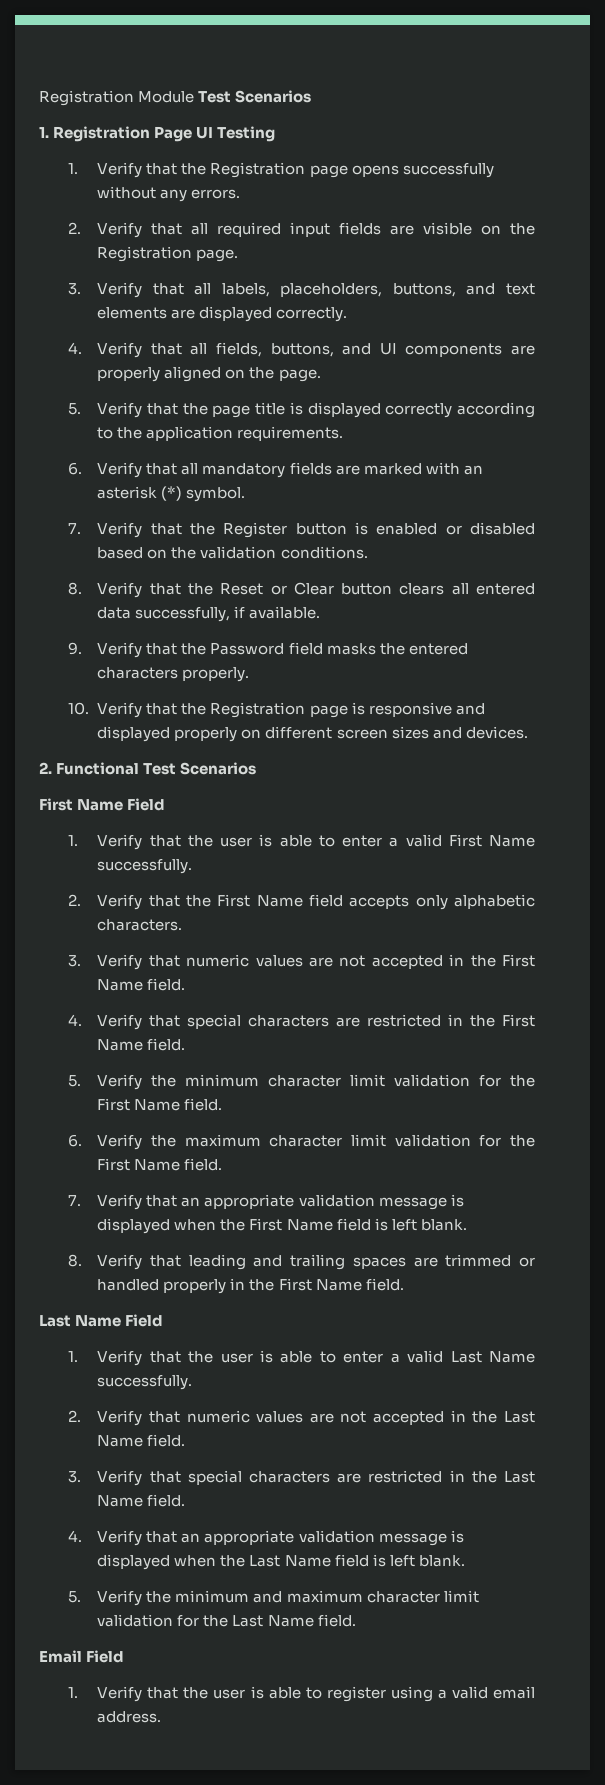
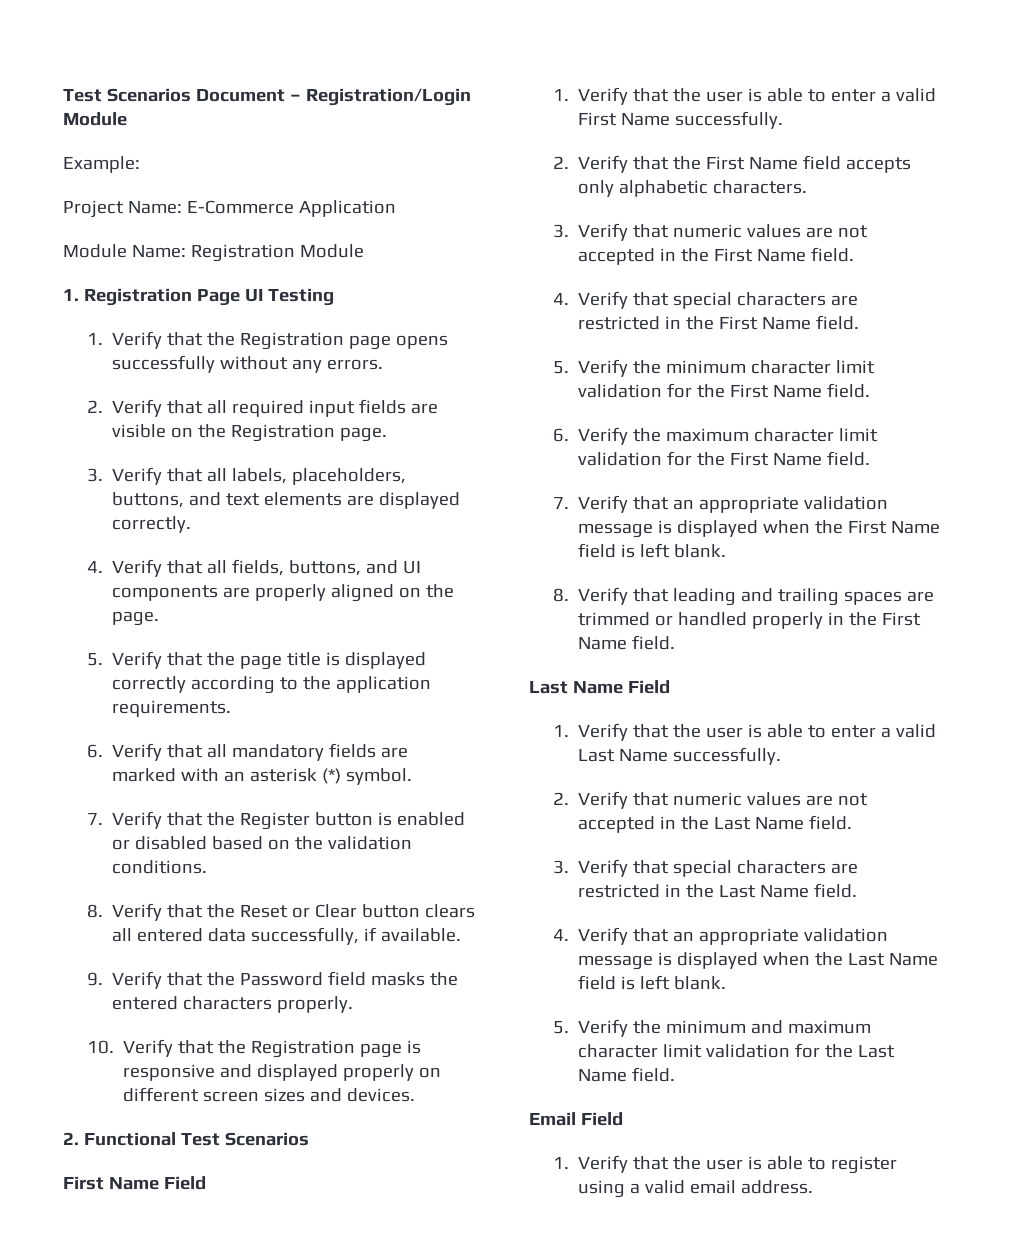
(39, 98) none -> [63,88,471,106] [63,112,127,126] [63,156,140,173] [63,200,396,218] [63,244,186,258] Test Scenarios Document – Registration/Login Module // Example: // Project Name: E-Commerce Application // Module Name:
[198,90,312,103] Test Scenarios -> (364, 251) none

